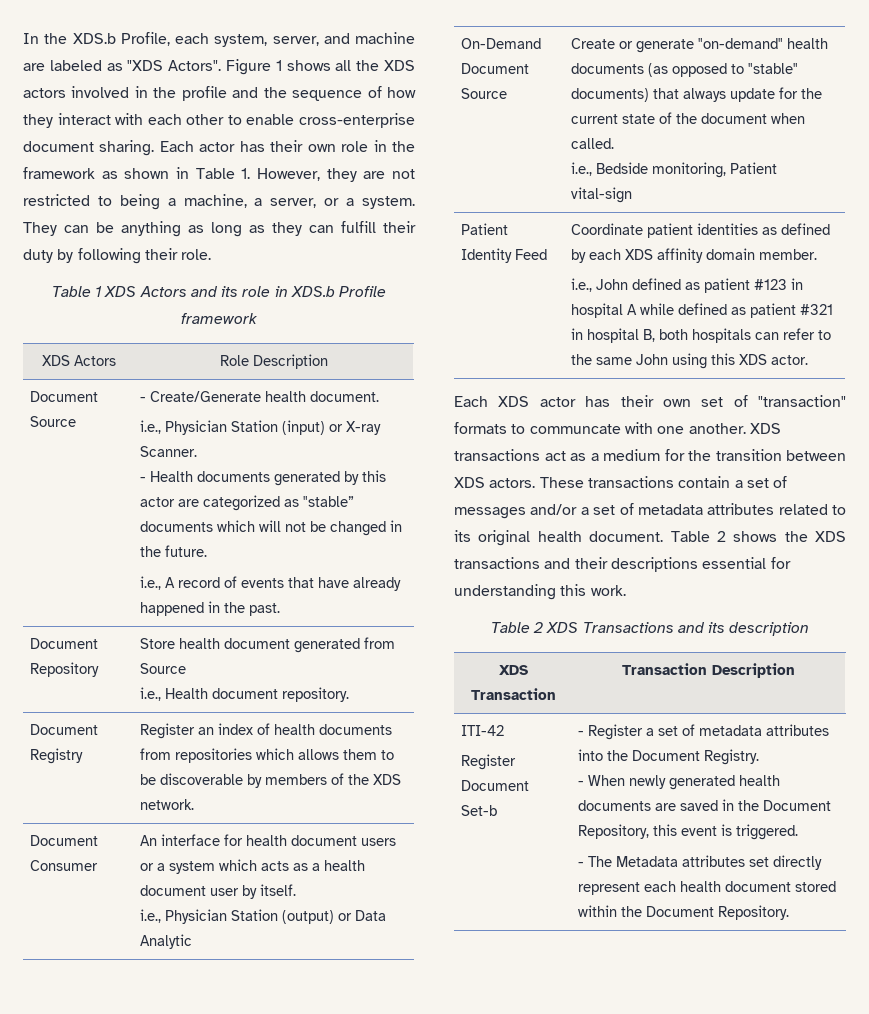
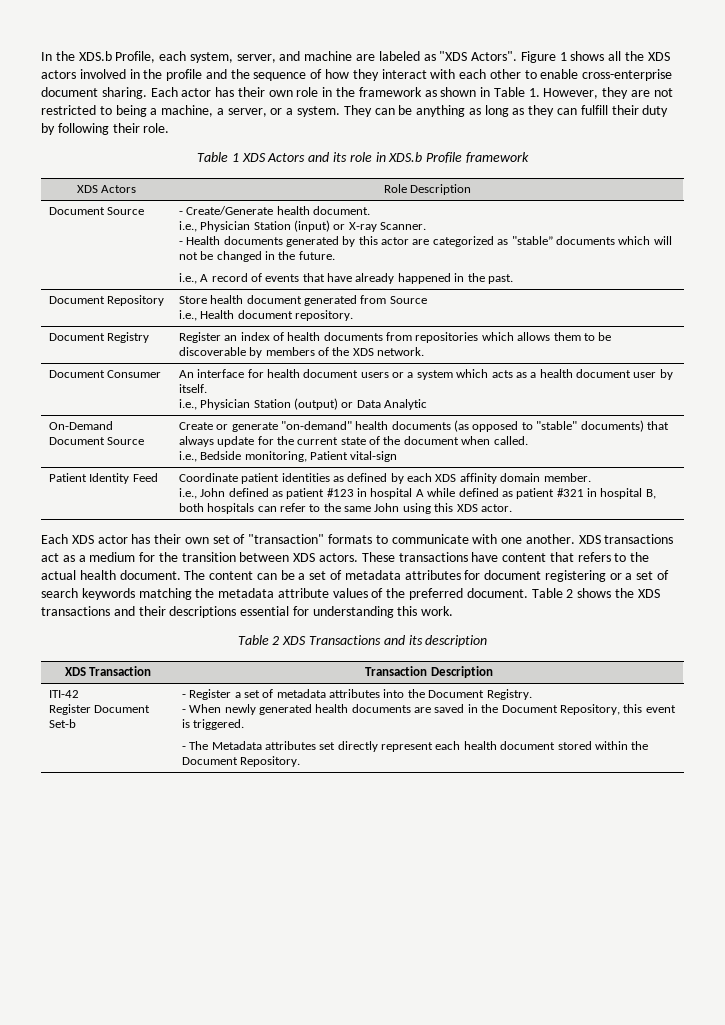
[529,424,621,434] communcate -> [391,534,469,544] communicate
[678,476,788,488] [454,503,846,519] [454,530,582,546] contain a set of messages and/or a set of metadata attributes related to its original health -> [471,552,650,562] [41,570,670,582] [41,588,464,600] have content that refers to the actual health document. The content can be a set of metadata attributes for document registering or a set of search keywords matching the metadata attribute values of the preferred

